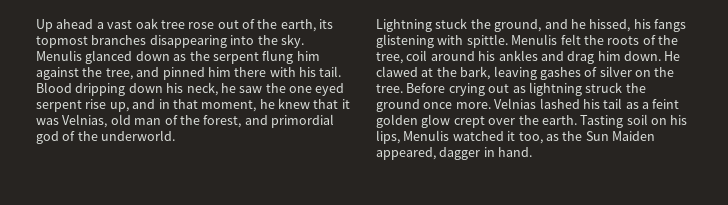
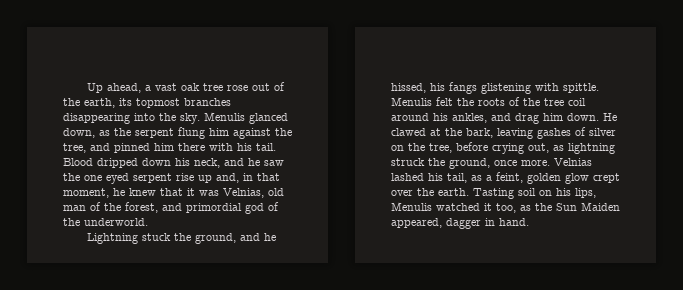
[56,19,94,29] ahead -> [107,83,142,93] ahead,
[135,51,170,61] down -> [63,128,95,138] down,
[75,83,126,96] dripping -> [97,158,138,168] dripped
(218, 89) none -> [224,158,244,166] and
[109,99,156,112] up, and -> [198,173,239,183] up and,
[376,52,403,64] tree, -> [544,98,564,106] tree
[498,50,538,61] ankles -> [452,113,487,123] ankles,
[376,83,510,96] tree. Before crying out -> [429,142,549,154] tree, before crying out,
[376,99,420,112] ground -> [449,158,490,169] ground,
[603,98,623,109] tail -> [447,173,467,183] tail,
[652,99,680,109] feint -> [496,172,523,183] feint,

